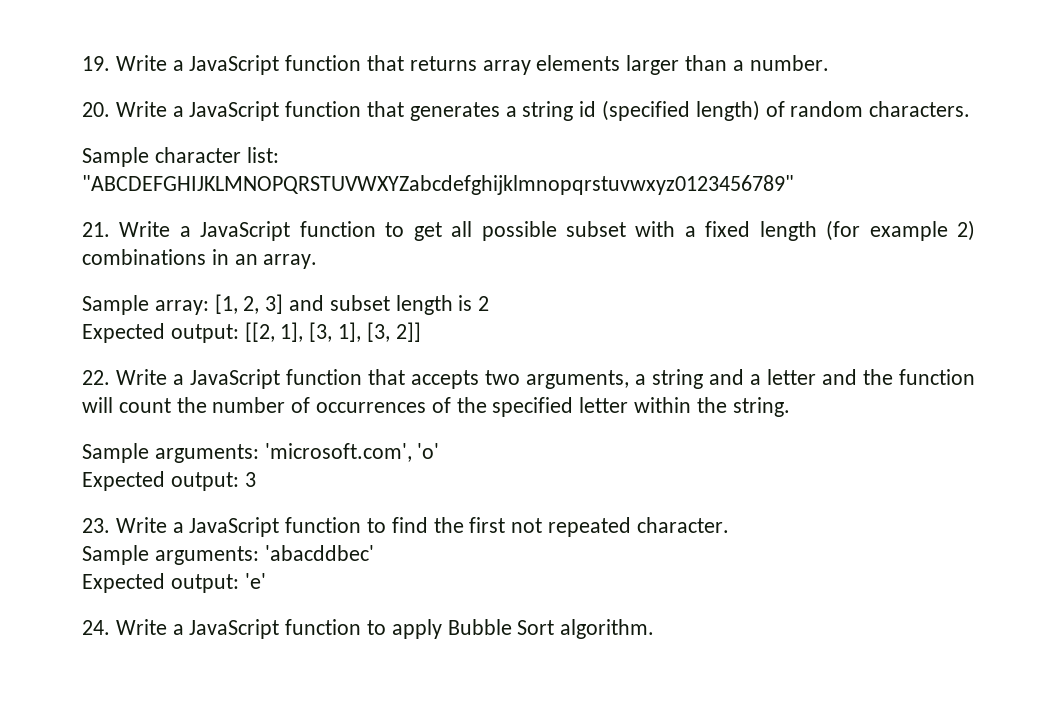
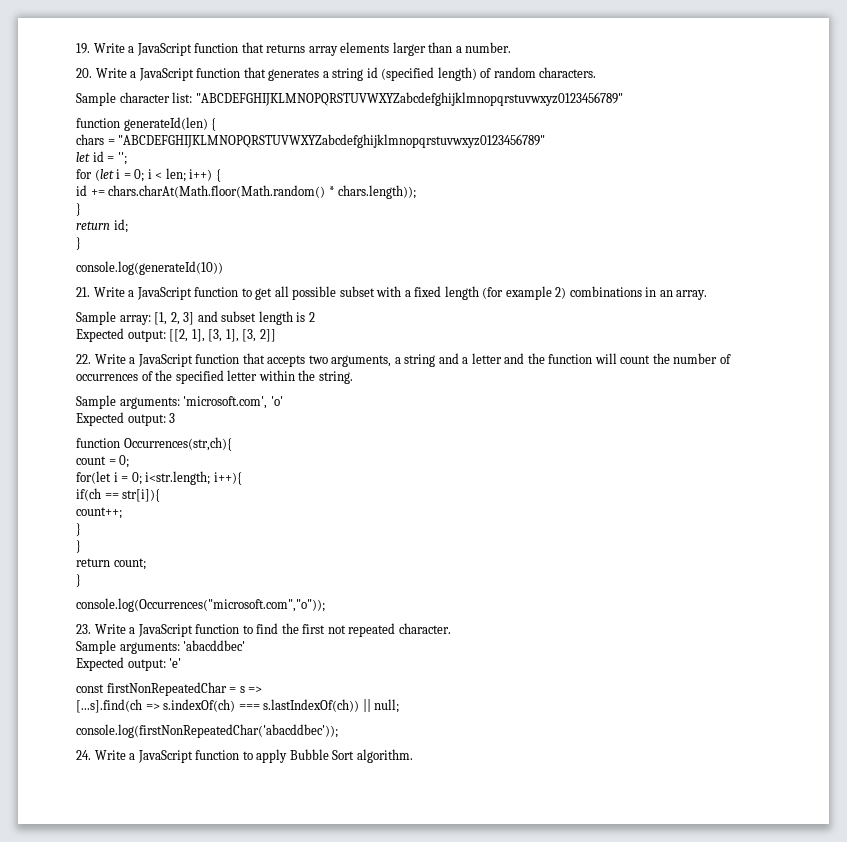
(794, 185) none -> [76,117,217,131] [76,134,546,148] [76,151,127,165] [76,168,221,182] [76,185,417,199] [76,203,81,216] [76,219,128,233] [76,237,81,250] [76,261,223,275] // function generateId(len) { // chars = "ABCDEFGHIJKLMNOPQRSTUVWXYZabcdefghijklmnopqrstuvwxyz0123456789" // let id = ''; // for (let i = 0; i < len; i++) { // id += chars.charAt(Math.floor(Math.random() * chars.length)); // } // return id; // } // console.log(generateId(10))
(256, 479) none -> [76,437,232,451] [76,455,130,468] [76,471,242,485] [76,488,161,502] [76,507,122,519] [76,523,81,536] [76,540,81,553] [76,558,146,570] [76,574,81,587] [76,598,325,612] // function Occurrences(str,ch){ // count = 0; // for(let i = 0; i<str.length; i++){ // if(ch == str[i]){ // count++; // } // } // return count; // } // console.log(Occurrences("microsoft.com","o"));
(266, 581) none -> [76,682,263,696] [76,699,400,713] [76,724,338,738] // const firstNonRepeatedChar = s => // [...s].find(ch => s.indexOf(ch) === s.lastIndexOf(ch)) || null; // console.log(firstNonRepeatedChar('abacddbec'));

